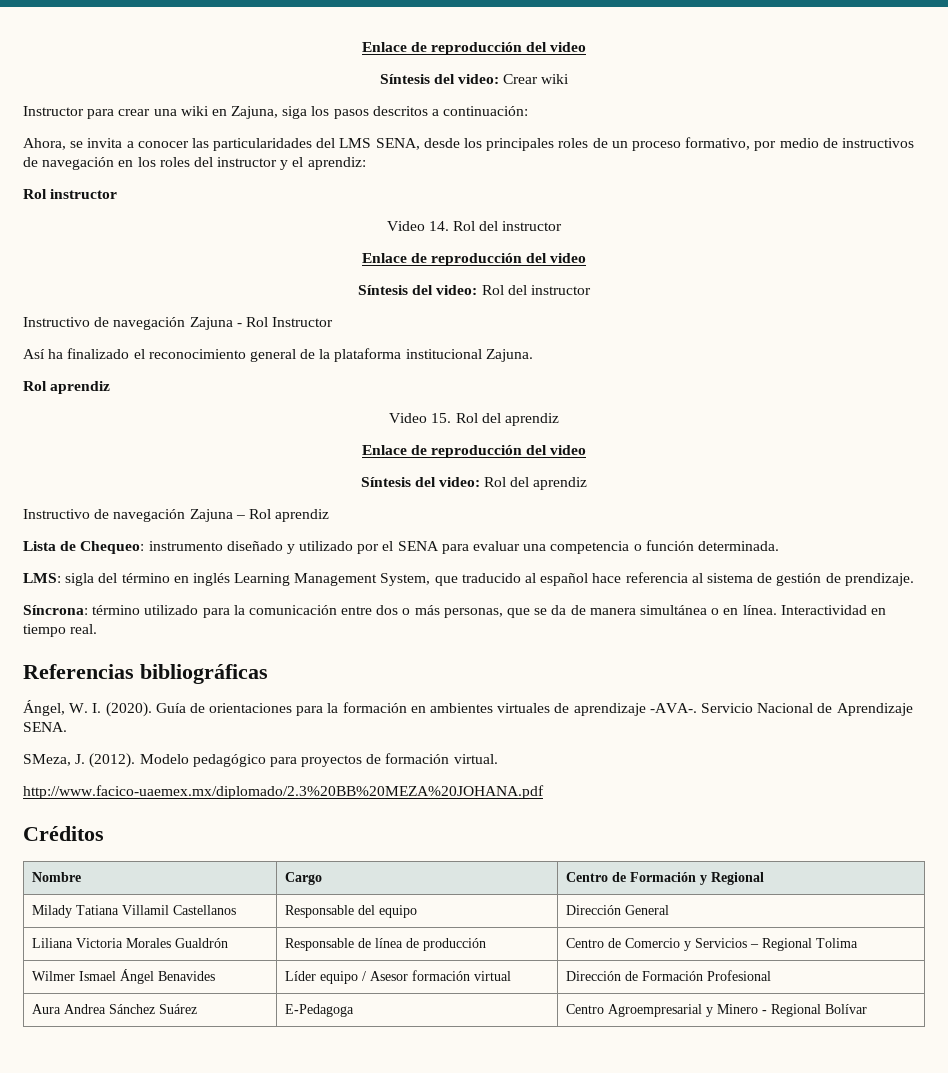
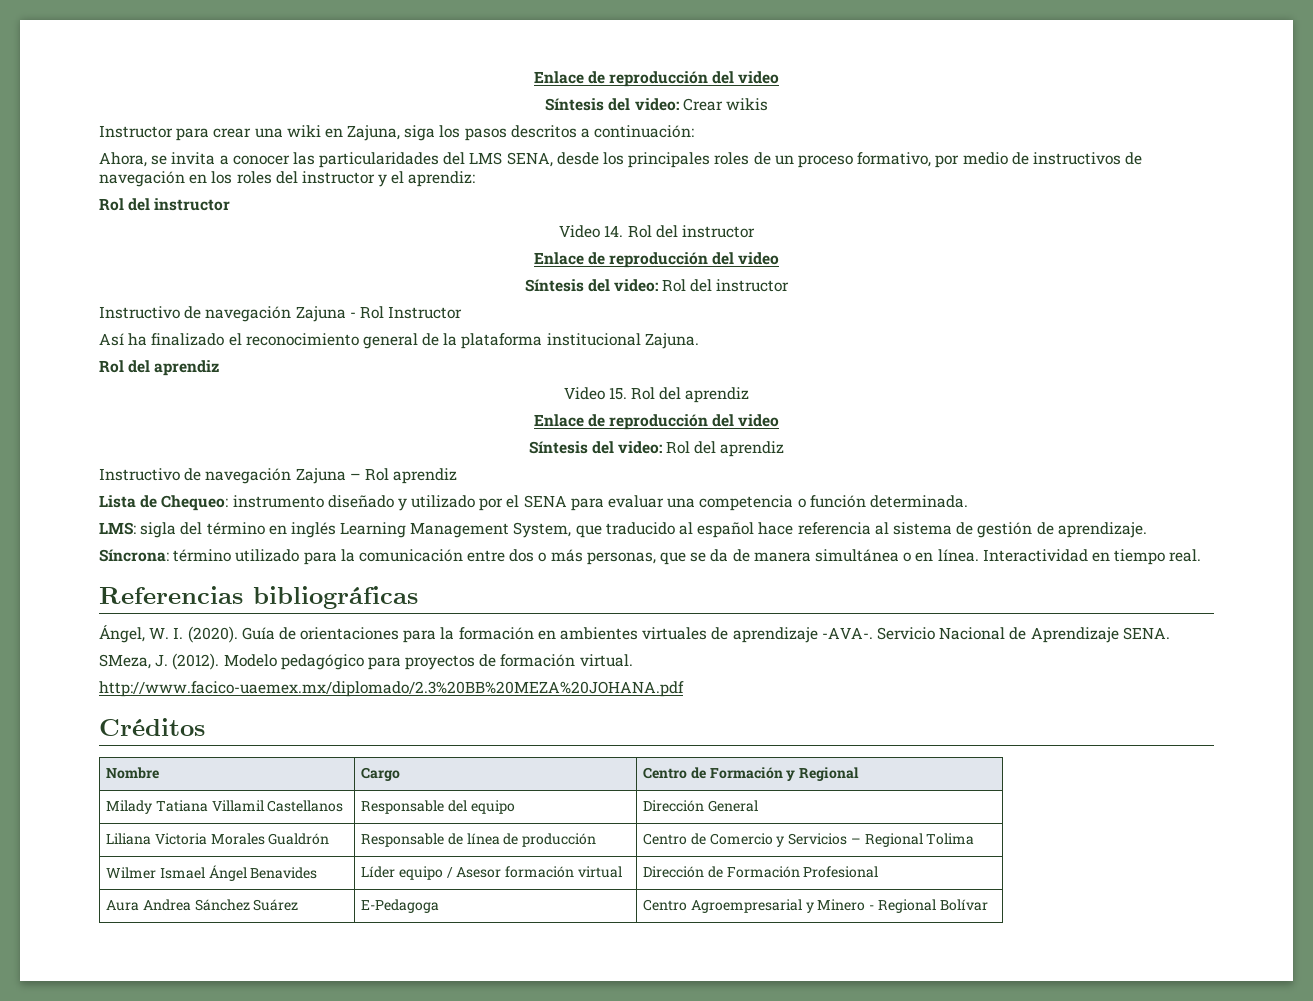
[541,74,570,84] wiki -> [725,98,768,111] wikis
(47, 194) none -> [128,198,151,211] del
(47, 386) none -> [128,360,151,373] del
[844,573,914,586] prendizaje. -> [1057,522,1147,538] aprendizaje.

